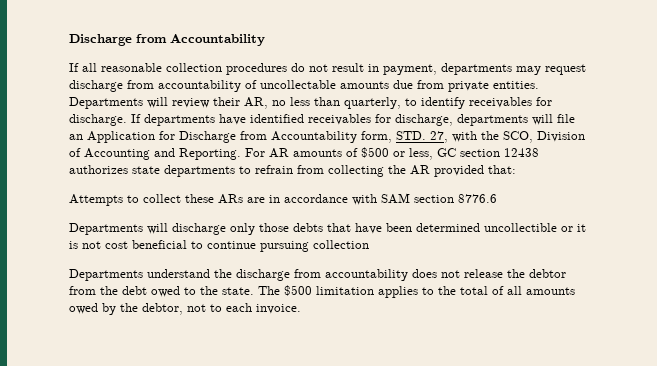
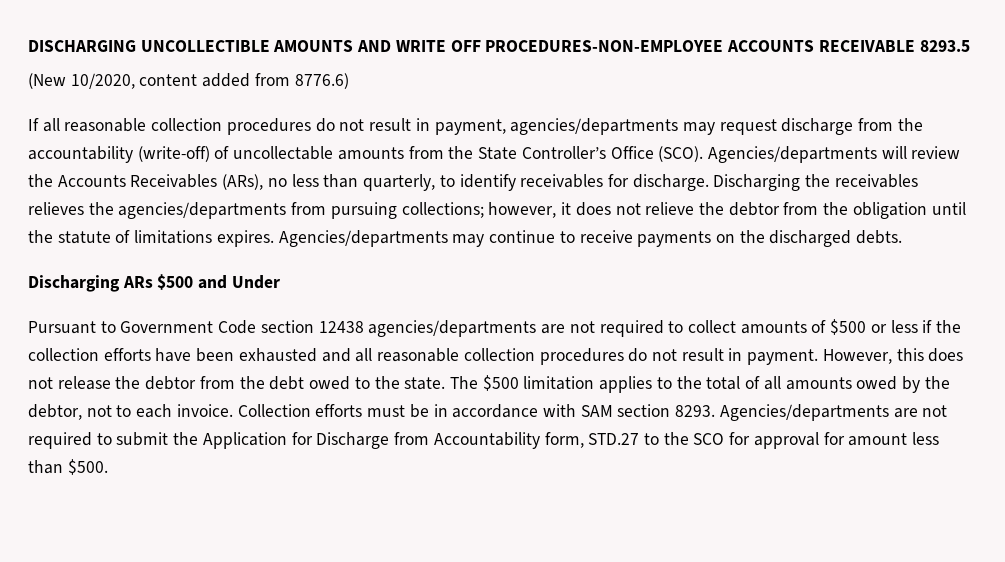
[69,34,265,46] Discharge from Accountability -> [28,40,970,52] [28,73,349,89] DISCHARGING UNCOLLECTIBLE AMOUNTS AND WRITE OFF PROCEDURES-NON-EMPLOYEE ACCOUNTS RECEIVABLE 8293.5 // (New 10/2020, content added from 8776.6)
[441,63,512,75] departments -> [510,118,679,135] agencies/departments
[158,80,539,92] [69,97,268,109] accountability of uncollectable amounts due from private entities. Departments will review their AR, -> [897,118,923,131] [28,146,961,163] [28,174,264,190] the accountability (write-off) of uncollectable amounts from the State Controller’s Office (SCO). Agencies/departments will review the Accounts Receivables (ARs),
[131,114,575,126] [69,131,585,143] [69,147,539,160] [69,165,516,177] [69,193,497,206] [69,223,586,235] [69,240,369,252] [69,269,408,281] If departments have identified receivables for discharge, departments will file an Application for Discharge from Accountability form, STD. 27, with the SCO, Division of Accounting and Reporting. For AR amounts of $500 or less, GC section 12438 authorizes state departments to refrain from collecting the AR provided that: // Attempts to collect these ARs are in accordance with SAM section 8776.6 // Departments will discharge only those debts that have been determined uncollectible or it is not cost beneficial to continue pursuing collection // Departments understand the discharge from accountability -> [713,174,918,191] [28,202,966,219] [28,230,903,247] [28,274,280,292] [28,319,962,337] [28,348,924,365] Discharging the receivables relieves the agencies/departments from pursuing collections; however, it does not relieve the debtor from the obligation until the statute of limitations expires. Agencies/departments may continue to receive payments on the discharged debts. // Discharging ARs $500 and Under // Pursuant to Government Code section 12438 agencies/departments are not required to collect amounts of $500 or less if the collection efforts have been exhausted and all reasonable collection procedures do not result in payment. However, this
(301, 309) none -> [237,404,948,421] [28,432,940,449] [28,459,108,475] Collection efforts must be in accordance with SAM section 8293. Agencies/departments are not required to submit the Application for Discharge from Accountability form, STD.27 to the SCO for approval for amount less than $500.

